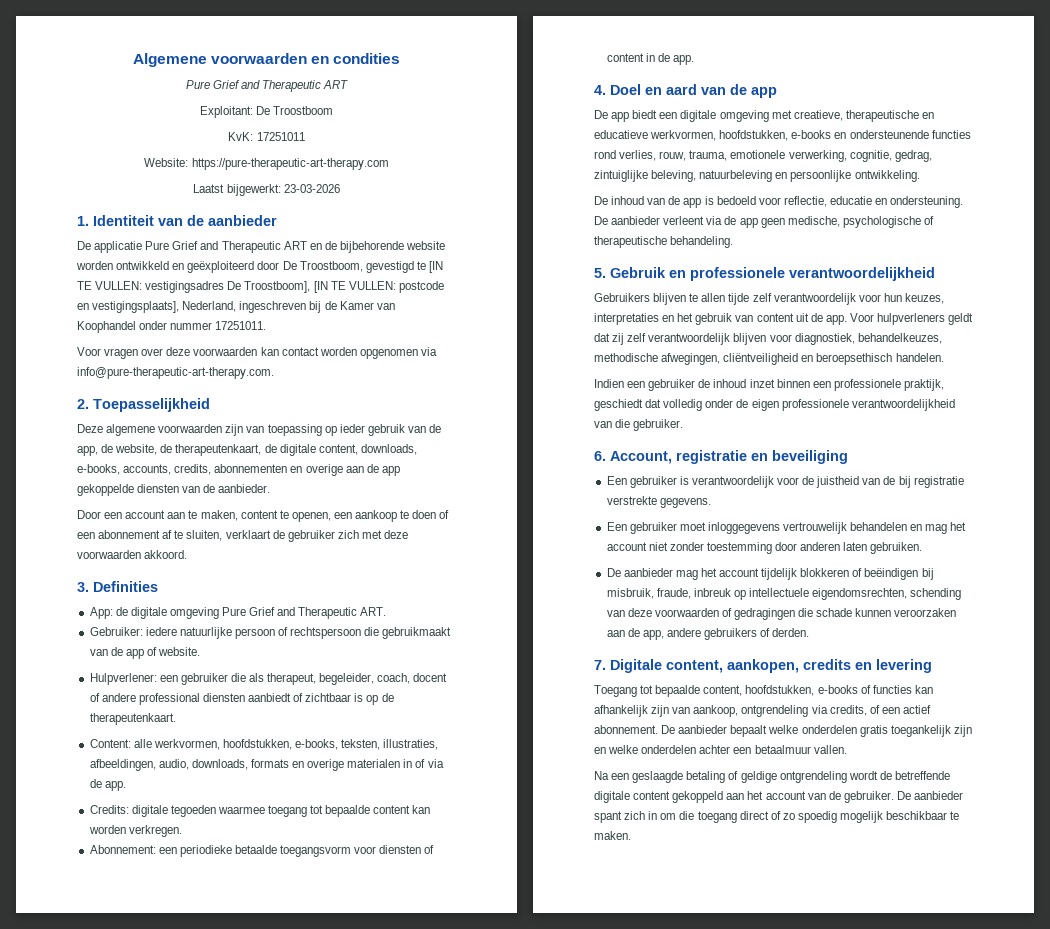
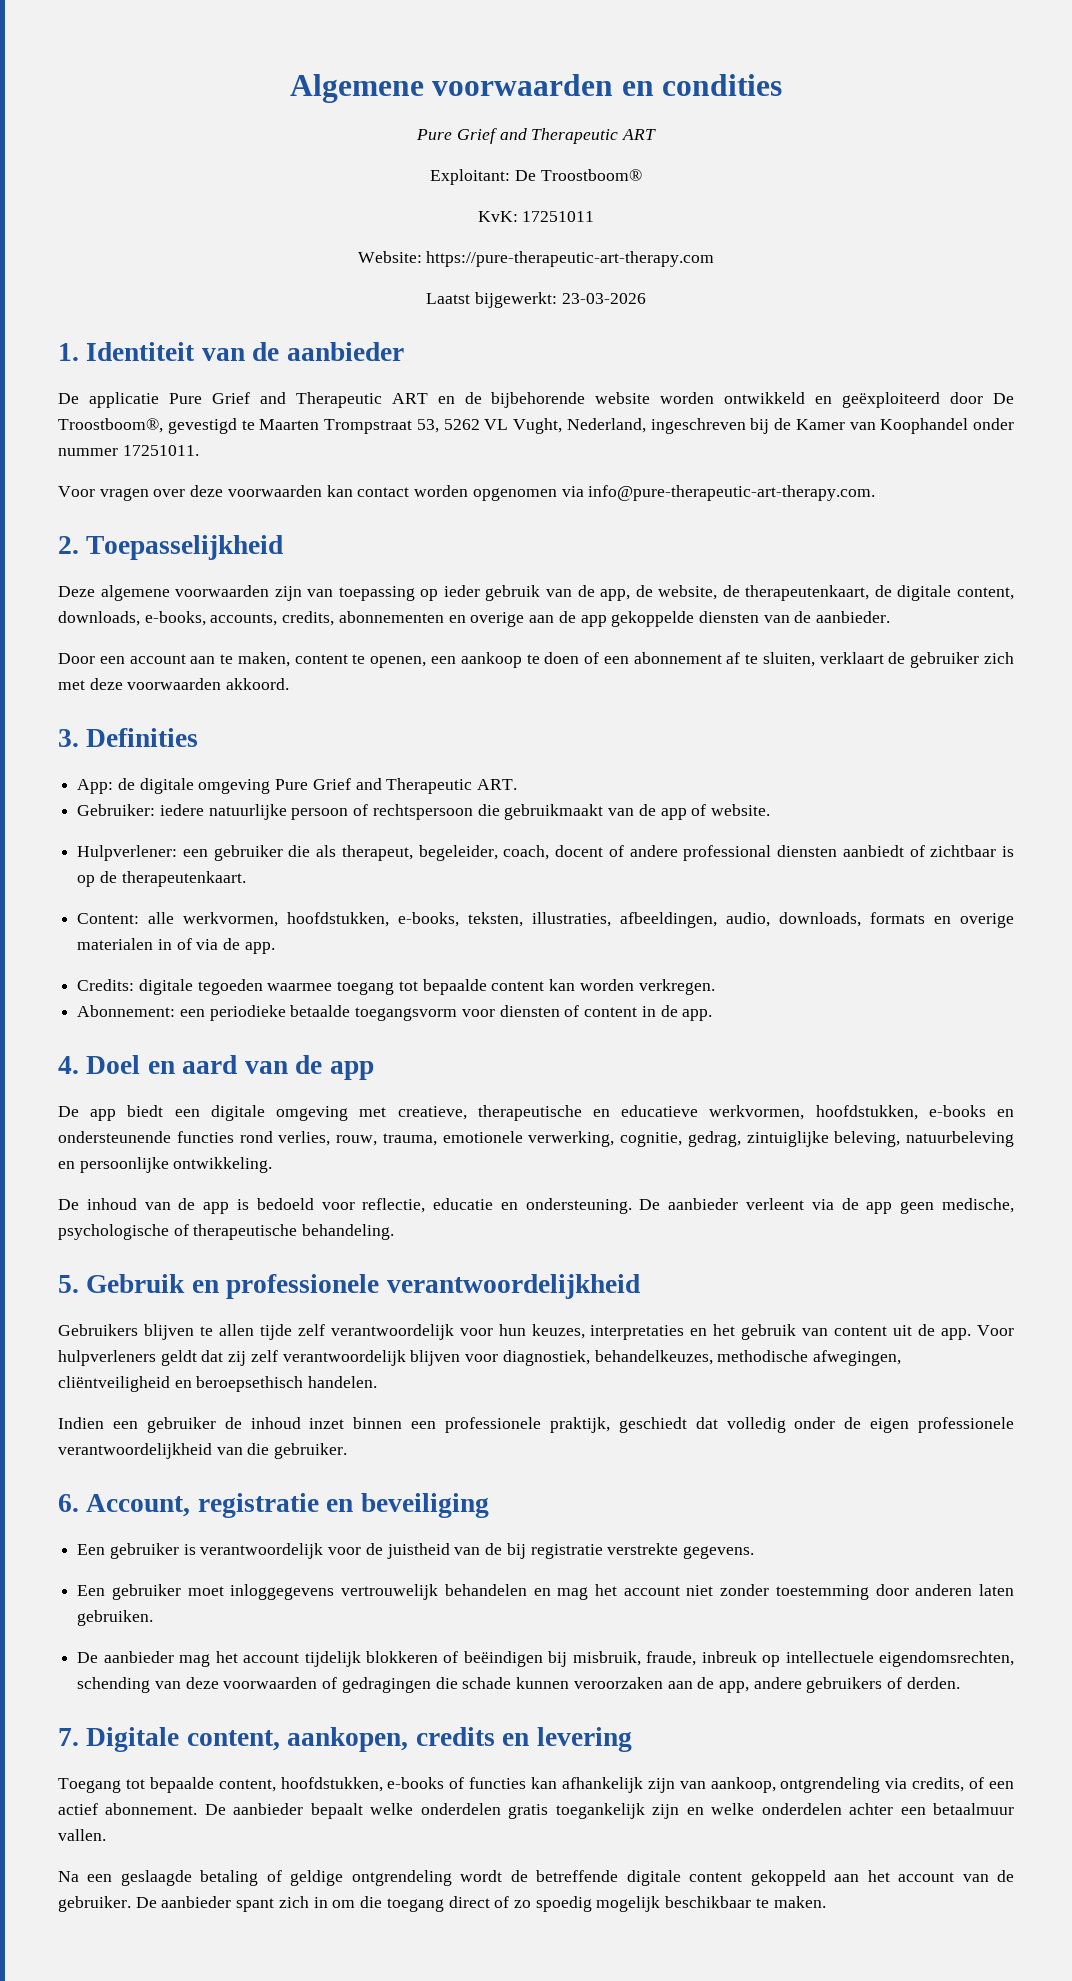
[273,106,334,115] Troostboom -> [540,169,642,181] Troostboom®
[299,261,363,272] Troostboom, -> [58,418,163,433] Troostboom®,
[428,261,443,273] [77,281,444,293] [77,301,180,313] [IN TE VULLEN: vestigingsadres De Troostboom], [IN TE VULLEN: postcode en vestigingsplaats], -> [259,418,562,434] Maarten Trompstraat 53, 5262 VL Vught,

